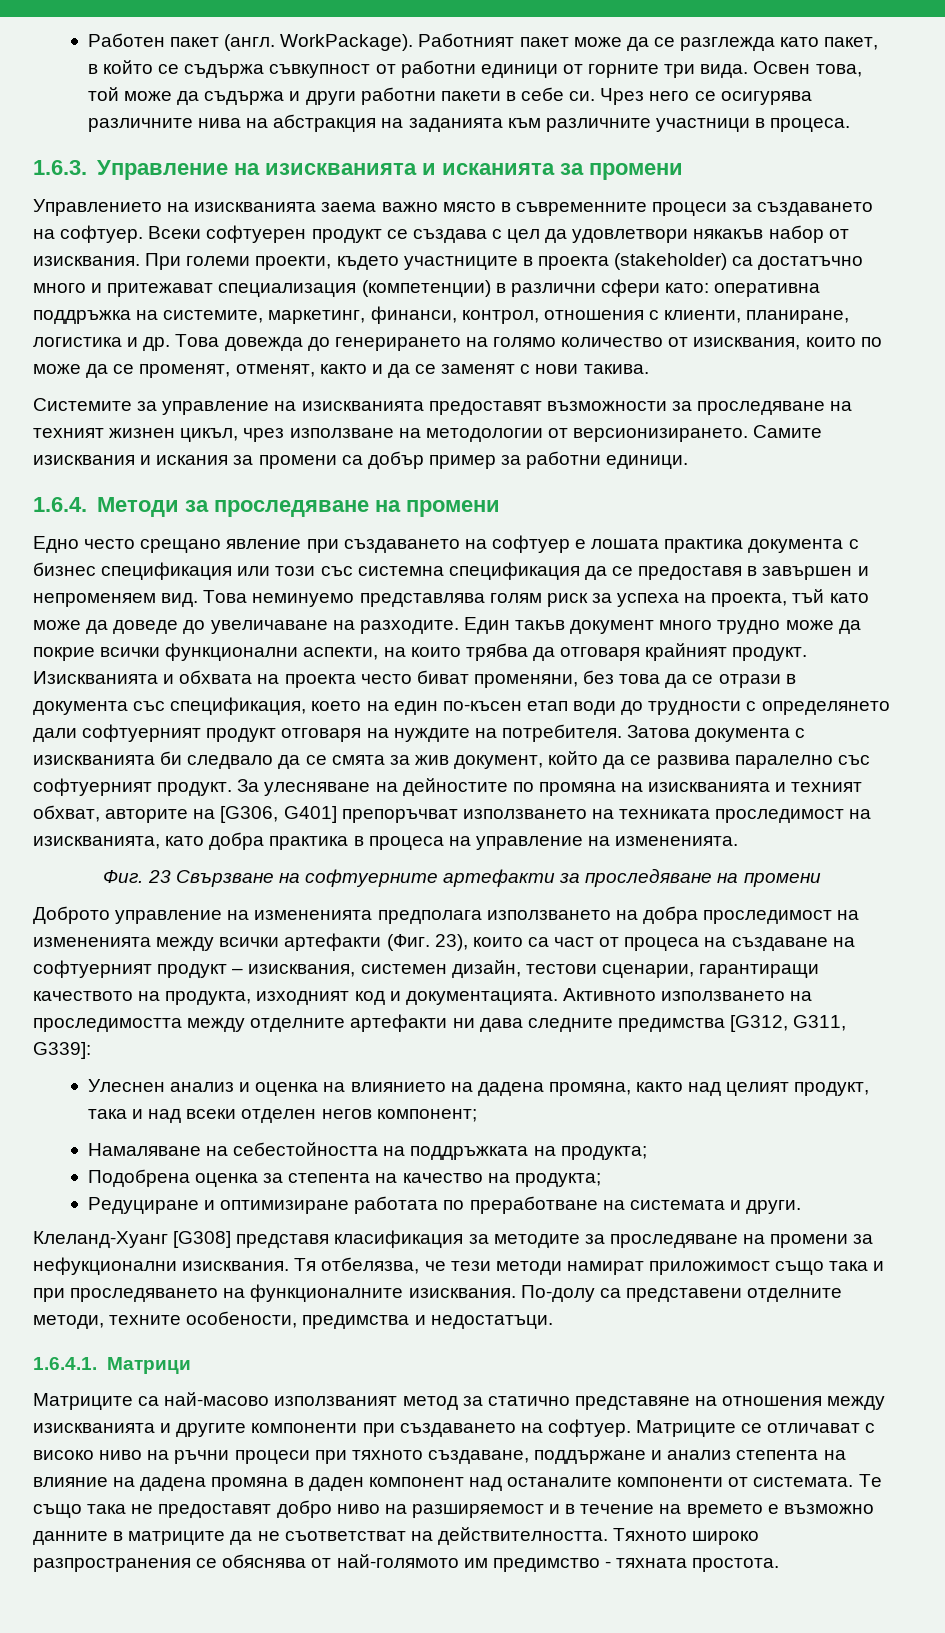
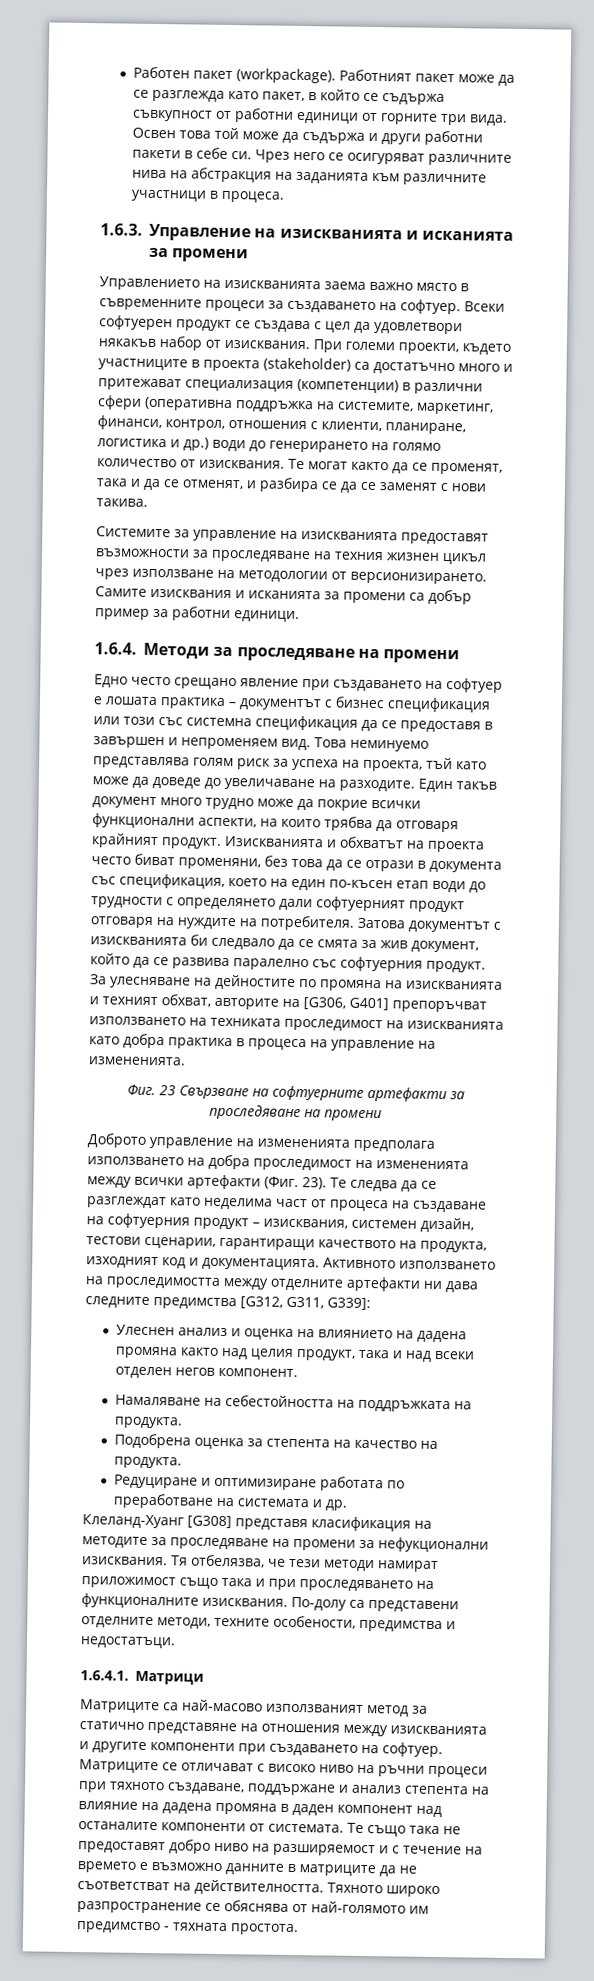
[224,34,414,51] (англ. WorkPackage). -> [236,68,337,84] (workpackage).
[815,64,862,77] това, -> [179,130,212,139] това
[720,91,812,105] осигурява -> [347,152,426,165] осигуряват
[665,283,821,297] като: оперативна -> [144,396,233,412] (оперативна
[143,334,303,351] др. Това довежда -> [183,437,246,452] др.) води
[693,337,882,350] [33,364,383,378] изисквания, които по може да се променят, отменят, както и -> [199,458,503,475] [96,477,338,493] изисквания. Те могат както да се променят, така и да се отменят, и разбира се
[33,428,239,442] техният жизнен цикъл, -> [334,551,487,565] техния жизнен цикъл
[156,455,229,465] искания -> [248,590,321,600] исканията
[748,539,844,553] документа -> [228,698,322,711] – документът
[179,670,253,684] обхвата -> [339,836,404,849] обхватът
[695,728,791,742] документа -> [408,920,490,933] документът
[33,778,152,796] софтуерният -> [340,956,423,972] софтуерния
[33,836,160,849] изискванията, -> [407,1020,504,1030] изискванията
[434,934,549,951] 23), които са -> [302,1177,437,1192] [86,1196,273,1210] 23). Те следва да се разглеждат като неделима
[33,960,152,978] софтуерният -> [107,1213,190,1229] софтуерния
[548,1082,631,1096] промяна, -> [115,1346,179,1359] промяна
[726,1082,790,1096] целият -> [250,1348,295,1360] целия
[376,1109,477,1122] компонент; -> [218,1367,299,1378] компонент.
[560,1146,647,1160] продукта; -> [114,1416,184,1429] продукта.
[514,1173,601,1187] продукта; -> [114,1456,183,1469] продукта.
[746,1200,802,1214] други. -> [325,1499,348,1511] др.
[468,1234,489,1244] за -> [414,1520,432,1529] на
[565,1504,576,1514] в -> [392,1845,400,1854] с
[33,1558,191,1572] разпространения -> [77,1901,202,1914] разпространение

